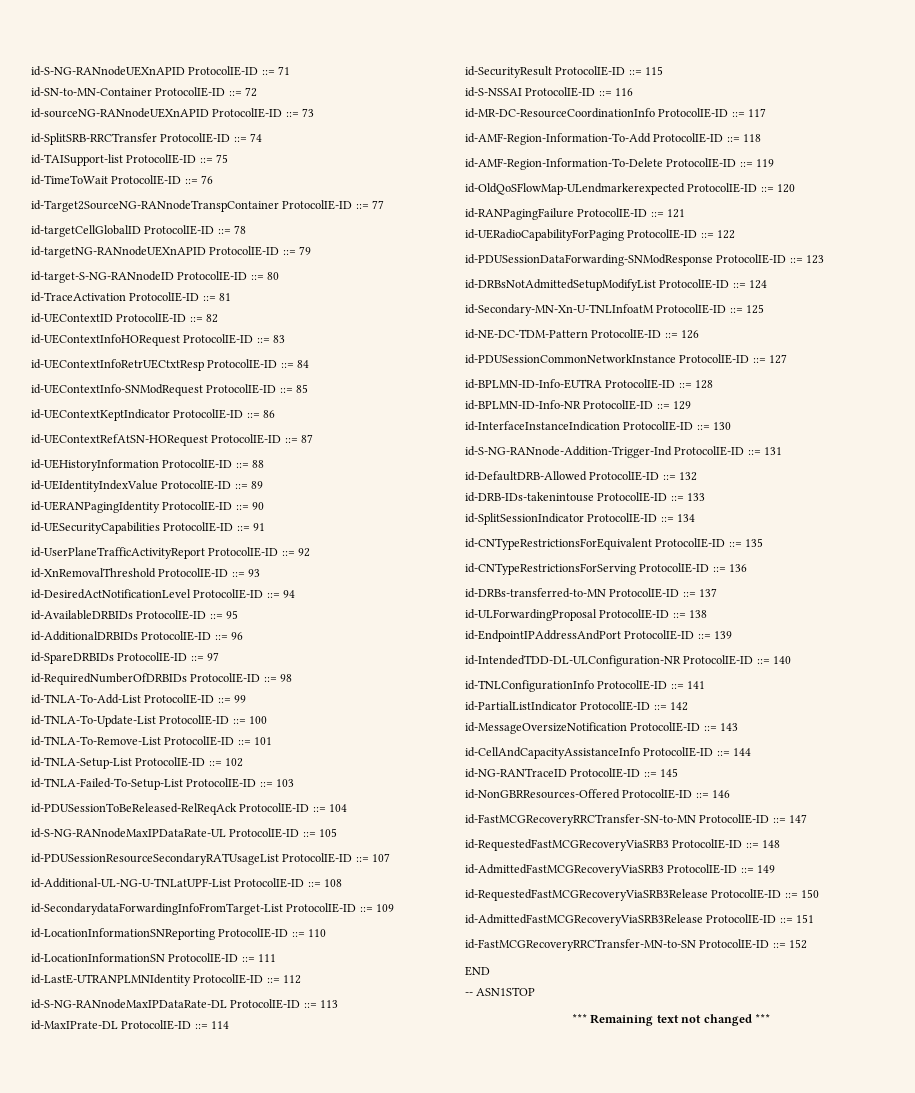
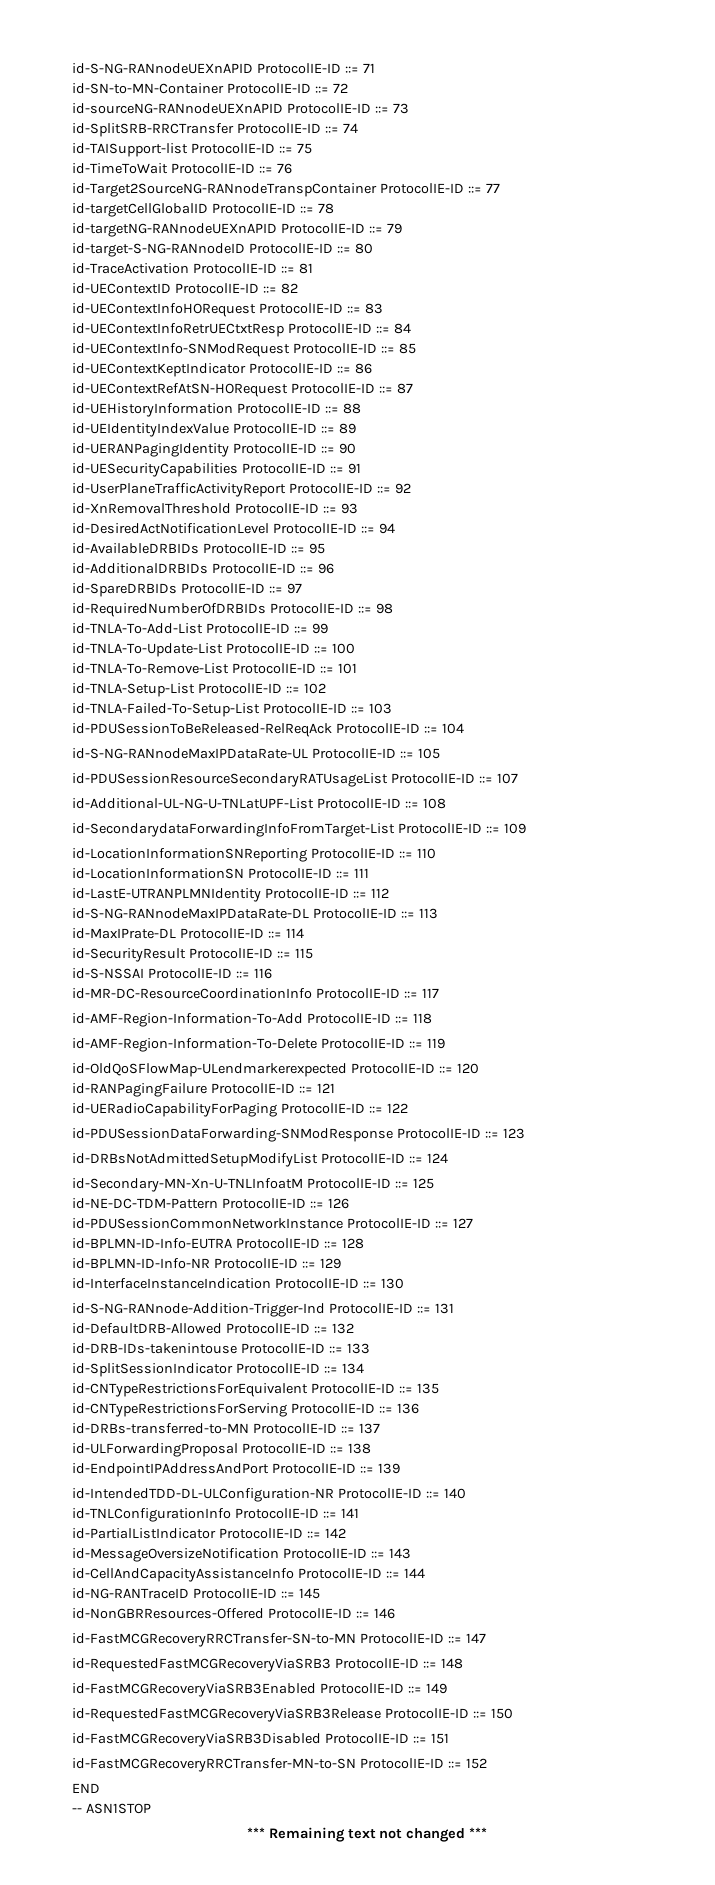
[465,864,664,876] id-AdmittedFastMCGRecoveryViaSRB3 -> [72,1683,316,1697] id-FastMCGRecoveryViaSRB3Enabled
[465,914,703,926] id-AdmittedFastMCGRecoveryViaSRB3Release -> [72,1733,321,1747] id-FastMCGRecoveryViaSRB3Disabled

